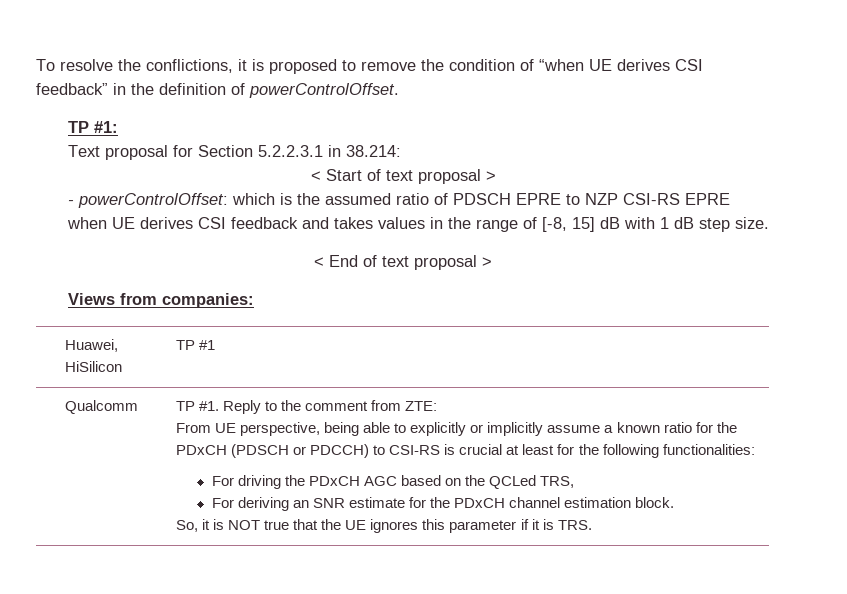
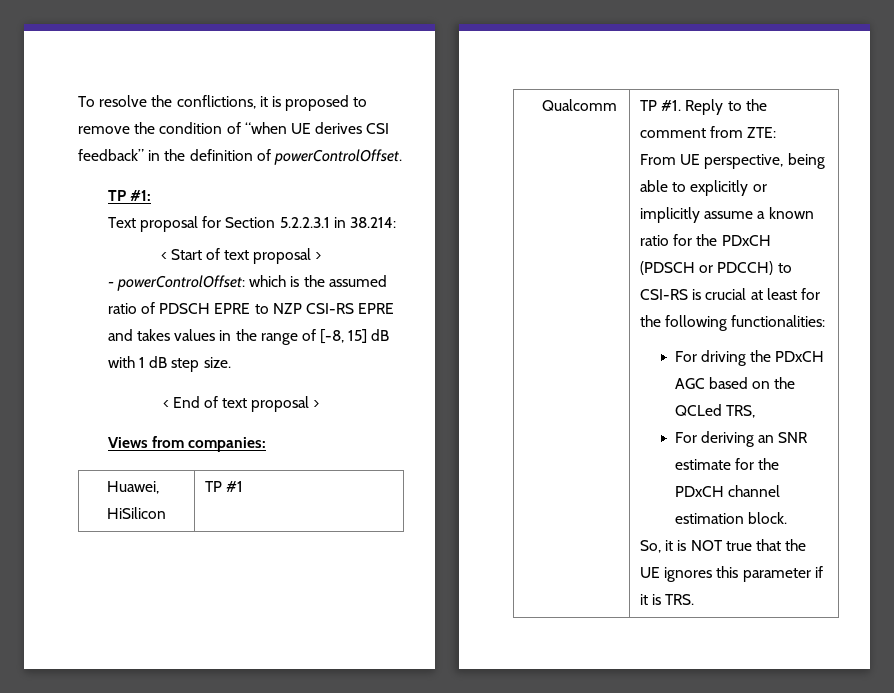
[67,217,299,229] when UE derives CSI feedback -> (395, 308) none

